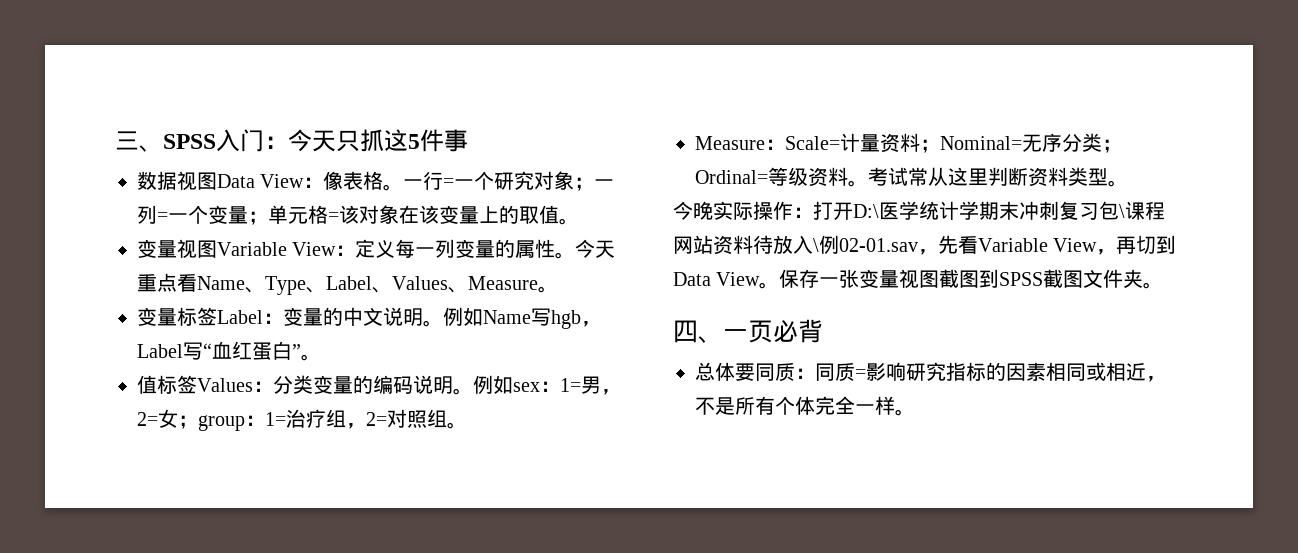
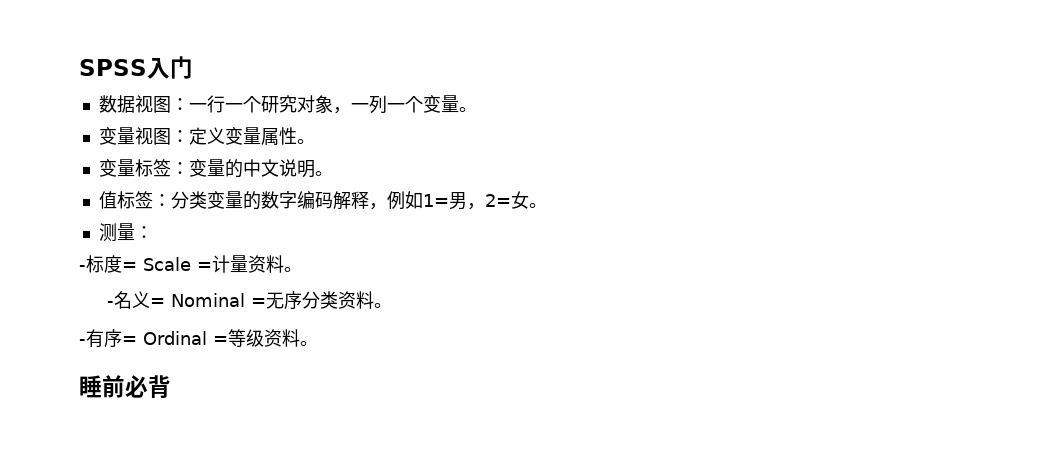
[115,131,163,152] 三、 -> (79, 67) none
[264,129,468,152] [137,171,615,191] [137,205,579,225] [137,239,616,259] [137,273,538,295] ：今天只抓这5件事 // 数据视图Data View：像表格。一行=一个研究对象；一列=一个变量；单元格=该对象在该变量上的取值。 // 变量视图Variable View：定义每一列变量的属性。今天重点看Name、Type、Label、Values、Measure -> [98,95,477,114] [98,127,297,145] // 数据视图：一行一个研究对象，一列一个变量。 // 变量视图：定义变量属性
[217,310,263,324] Label -> (171, 168) none
[443,307,601,329] [137,341,321,361] 例如Name写hgb，Label写“血红蛋白”。 -> (333, 173) none
[197,378,253,392] Values -> (153, 200) none
[373,375,621,395] [137,409,467,431] [695,133,1122,153] [695,167,1128,187] [673,201,1165,220] [673,235,1177,255] [673,269,1164,289] [673,319,823,343] [695,362,1166,382] [695,396,915,416] 编码说明。例如sex：1=男，2=女；group：1=治疗组，2=对照组。 // Measure：Scale=计量资料；Nominal=无序分类；Ordinal=等级资料。考试常从这里判断资料类型。 // 今晚实际操作：打开D:\医学统计学期末冲刺复习包\课程网站资料待放入\例02-01.sav，先看Variable View，再切到Data View。保存一张变量视图截图到SPSS截图文件夹。 // 四、一页必背 // 总体要同质：同质=影响研究指标的因素相同或相近，不是所有个体完全一样。 -> [260,191,547,210] [98,223,153,242] [79,255,302,273] [106,291,392,310] [79,329,318,348] [79,375,171,399] 数字编码解释，例如1=男，2=女。 // 测量： // -标度= Scale =计量资料。 // -名义= Nominal =无序分类资料。 // -有序= Ordinal =等级资料。 // 睡前必背

